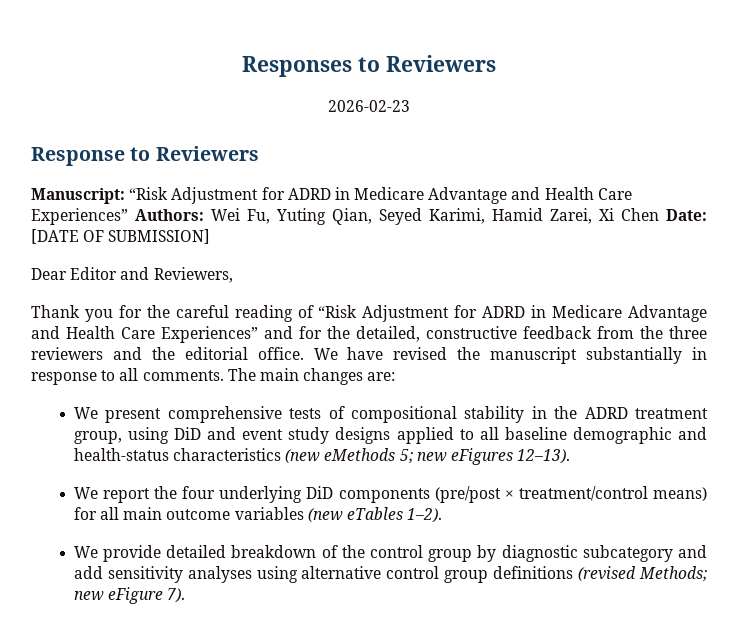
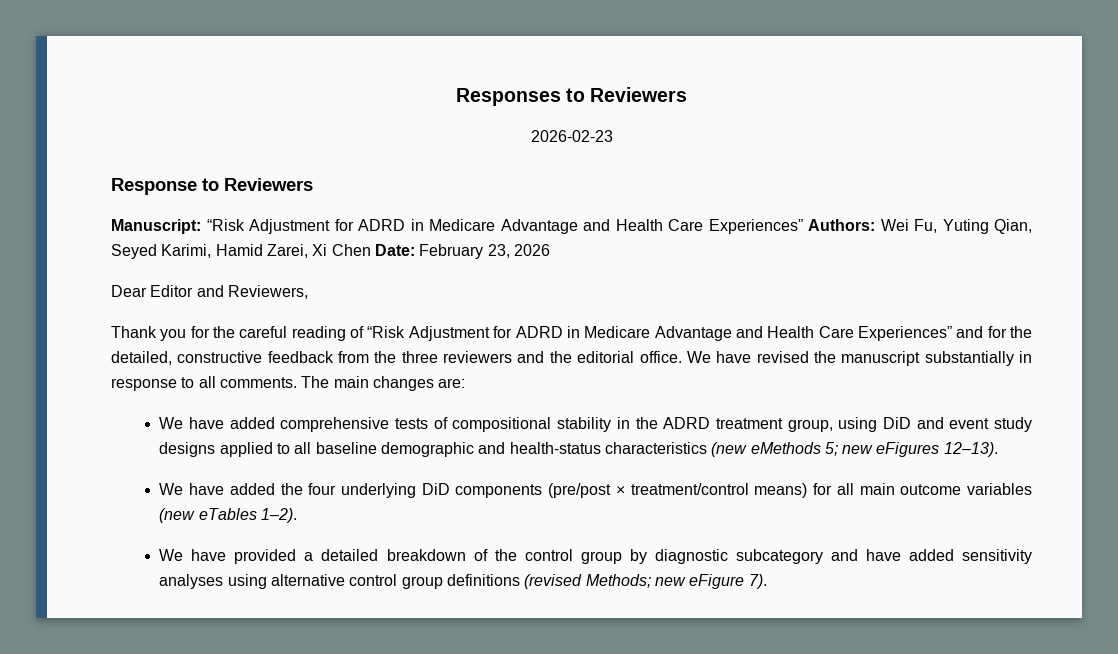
[31,229,211,244] [DATE OF SUBMISSION] -> [419,244,550,259] February 23, 2026
[105,408,162,423] present -> [188,417,275,429] have added
[102,488,150,503] report -> [189,483,275,495] have added
[103,545,162,562] provide -> [191,549,314,564] have provided a
[73,566,103,579] add -> [865,549,954,561] have added

